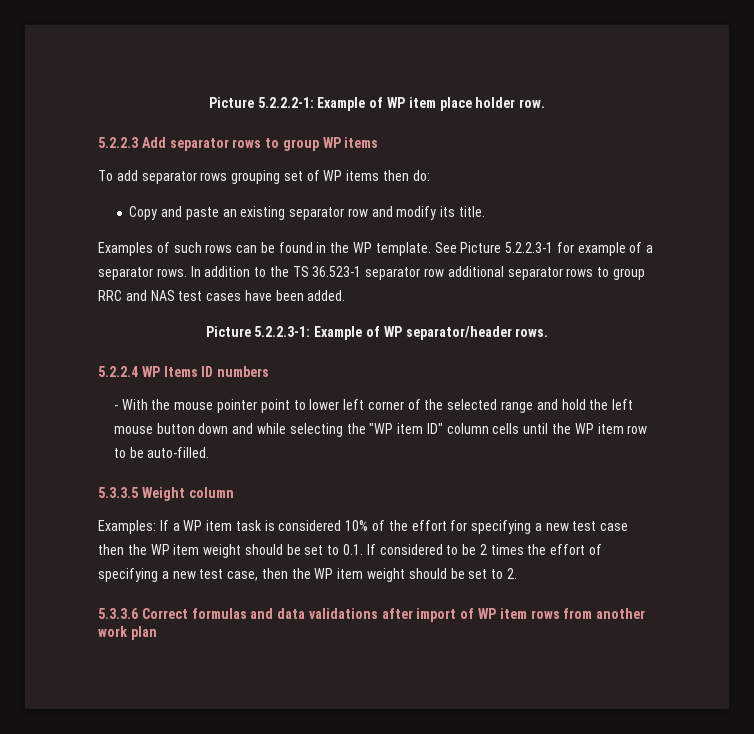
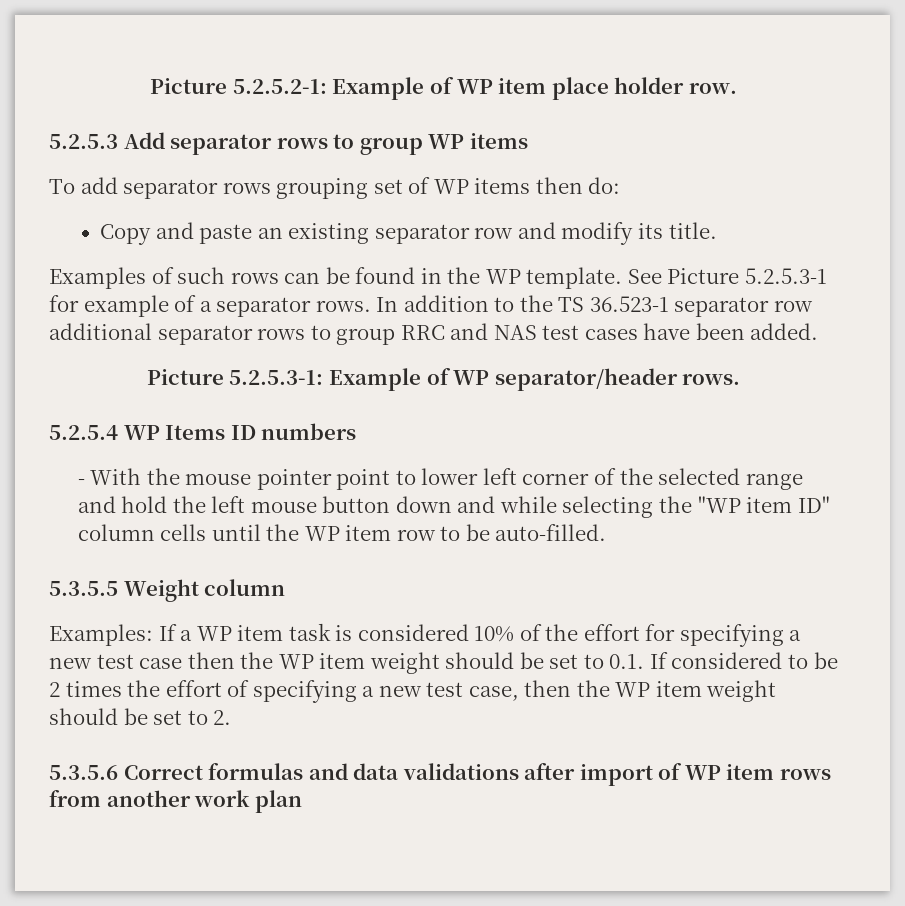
[208,97,314,108] Picture 5.2.2.2-1: -> [150,78,327,94] Picture 5.2.5.2-1:
[98,137,138,148] 5.2.2.3 -> [49,134,118,149] 5.2.5.3
[505,242,554,253] 5.2.2.3-1 -> [744,268,827,284] 5.2.5.3-1
[254,326,311,337] 5.2.2.3-1: -> [229,370,324,385] 5.2.5.3-1:
[98,366,138,377] 5.2.2.4 -> [49,425,118,440] 5.2.5.4
[98,487,138,498] 5.3.3.5 -> [49,581,118,596] 5.3.5.5
[98,608,138,619] 5.3.3.6 -> [49,765,118,780] 5.3.5.6

